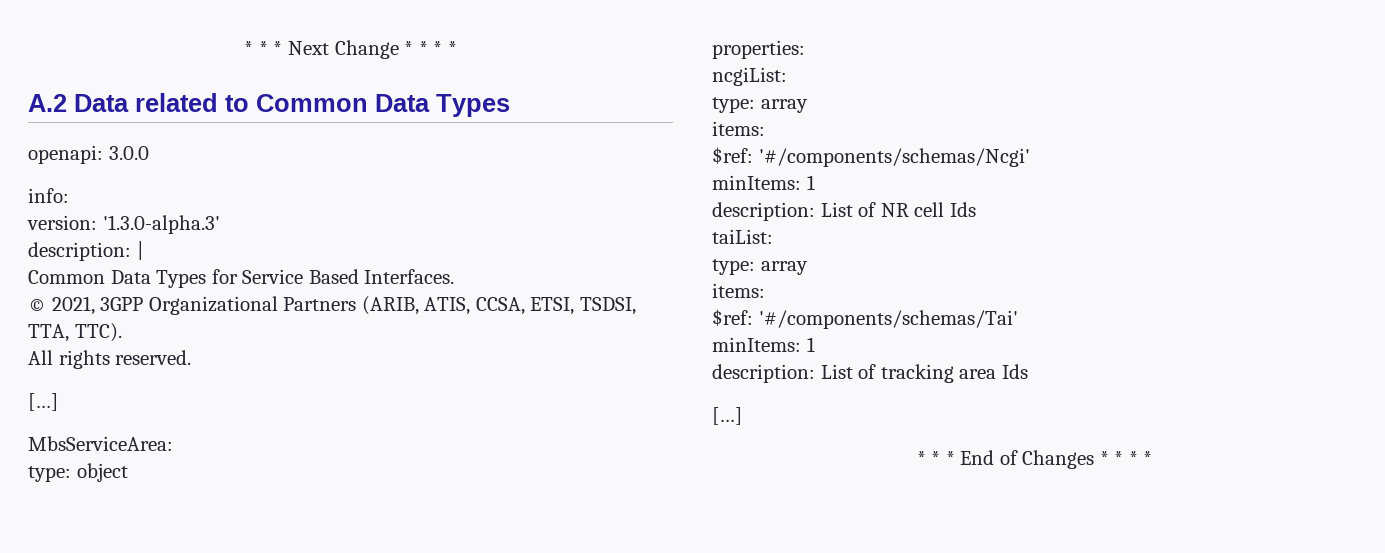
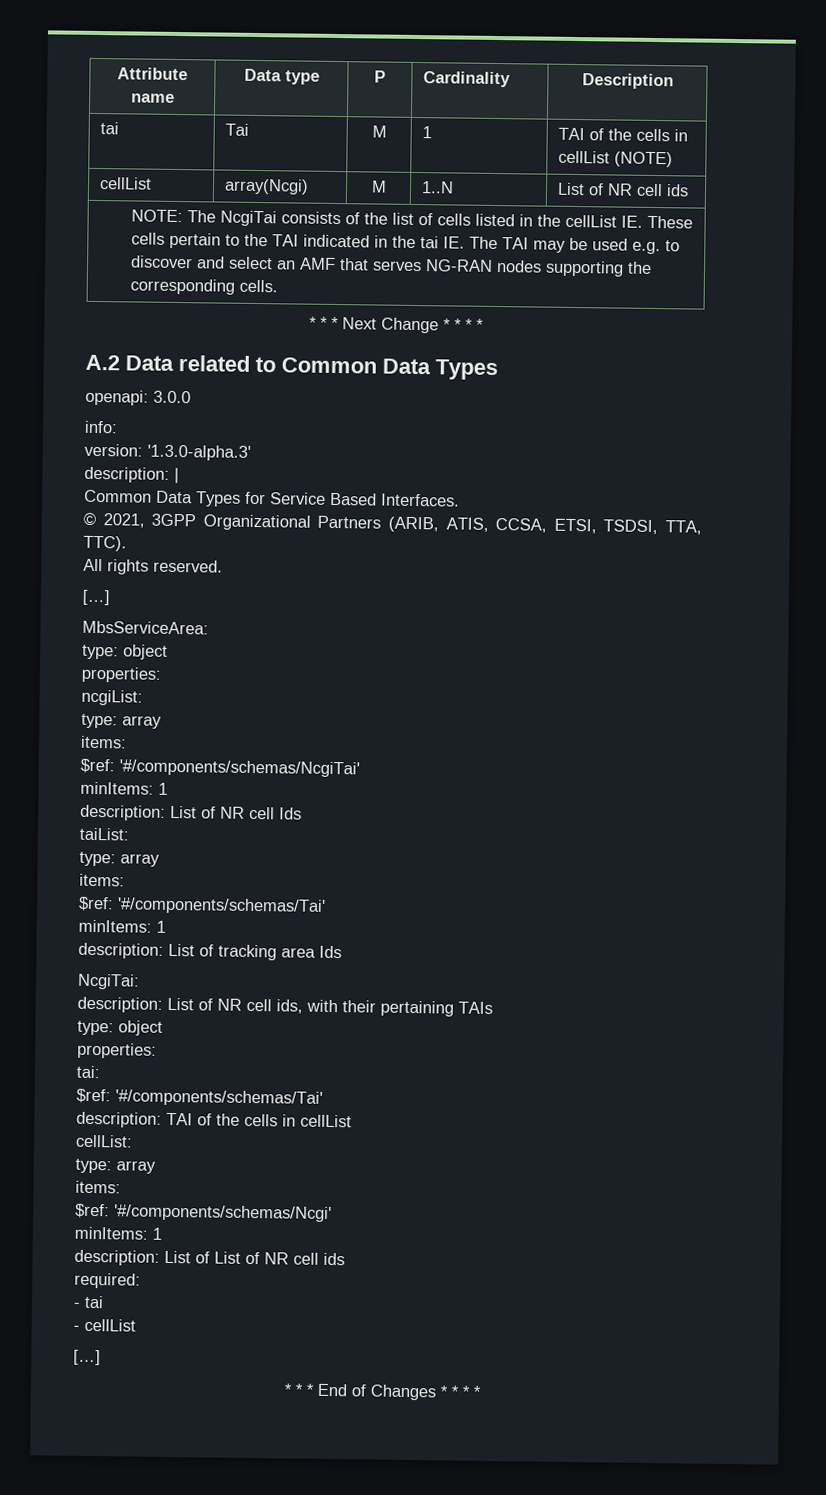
(244, 48) none -> [117,67,188,81] [130,93,175,103] [243,68,320,85] [374,70,386,83] [422,71,511,88] [581,73,674,90] [99,122,119,135] [224,123,249,136] [371,125,387,138] [421,126,432,139] [557,127,688,142] [557,150,673,168] [98,177,152,190] [223,178,309,195] [370,180,387,193] [420,181,454,194] [556,182,689,197] [130,209,693,229] [130,232,680,255] [130,255,652,277] [129,278,278,295] Attribute name | Data type | P | Cardinality | Description // tai | Tai | M | 1 | TAI of the cells in cellList (NOTE) // cellList | array(Ncgi) | M | 1..N | List of NR cell ids // NOTE: The NcgiTai consists of the list of cells listed in the cellList IE. These cells pertain to the TAI indicated in the tai IE. The TAI may be used e.g. to discover and select an AMF that serves NG-RAN nodes supporting the corresponding cells. //
[758,148,1030,167] '#/components/schemas/Ncgi' -> [119,759,360,778] '#/components/schemas/NcgiTai'
(1028, 371) none -> [77,973,140,990] [77,996,493,1017] [77,1020,163,1036] [77,1042,157,1059] [76,1065,100,1079] [76,1088,323,1107] [76,1111,352,1128] [75,1134,133,1148] [75,1158,156,1174] [75,1180,121,1194] [75,1203,332,1223] [74,1226,162,1240] [74,1249,345,1266] [74,1272,141,1289] [73,1295,104,1309] [73,1318,136,1332] // NcgiTai: // description: List of NR cell ids, with their pertaining TAIs // type: object // properties: // tai: // $ref: '#/components/schemas/Tai' // description: TAI of the cells in cellList // cellList: // type: array // items: // $ref: '#/components/schemas/Ncgi' // minItems: 1 // description: List of List of NR cell ids // required: // - tai // - cellList

